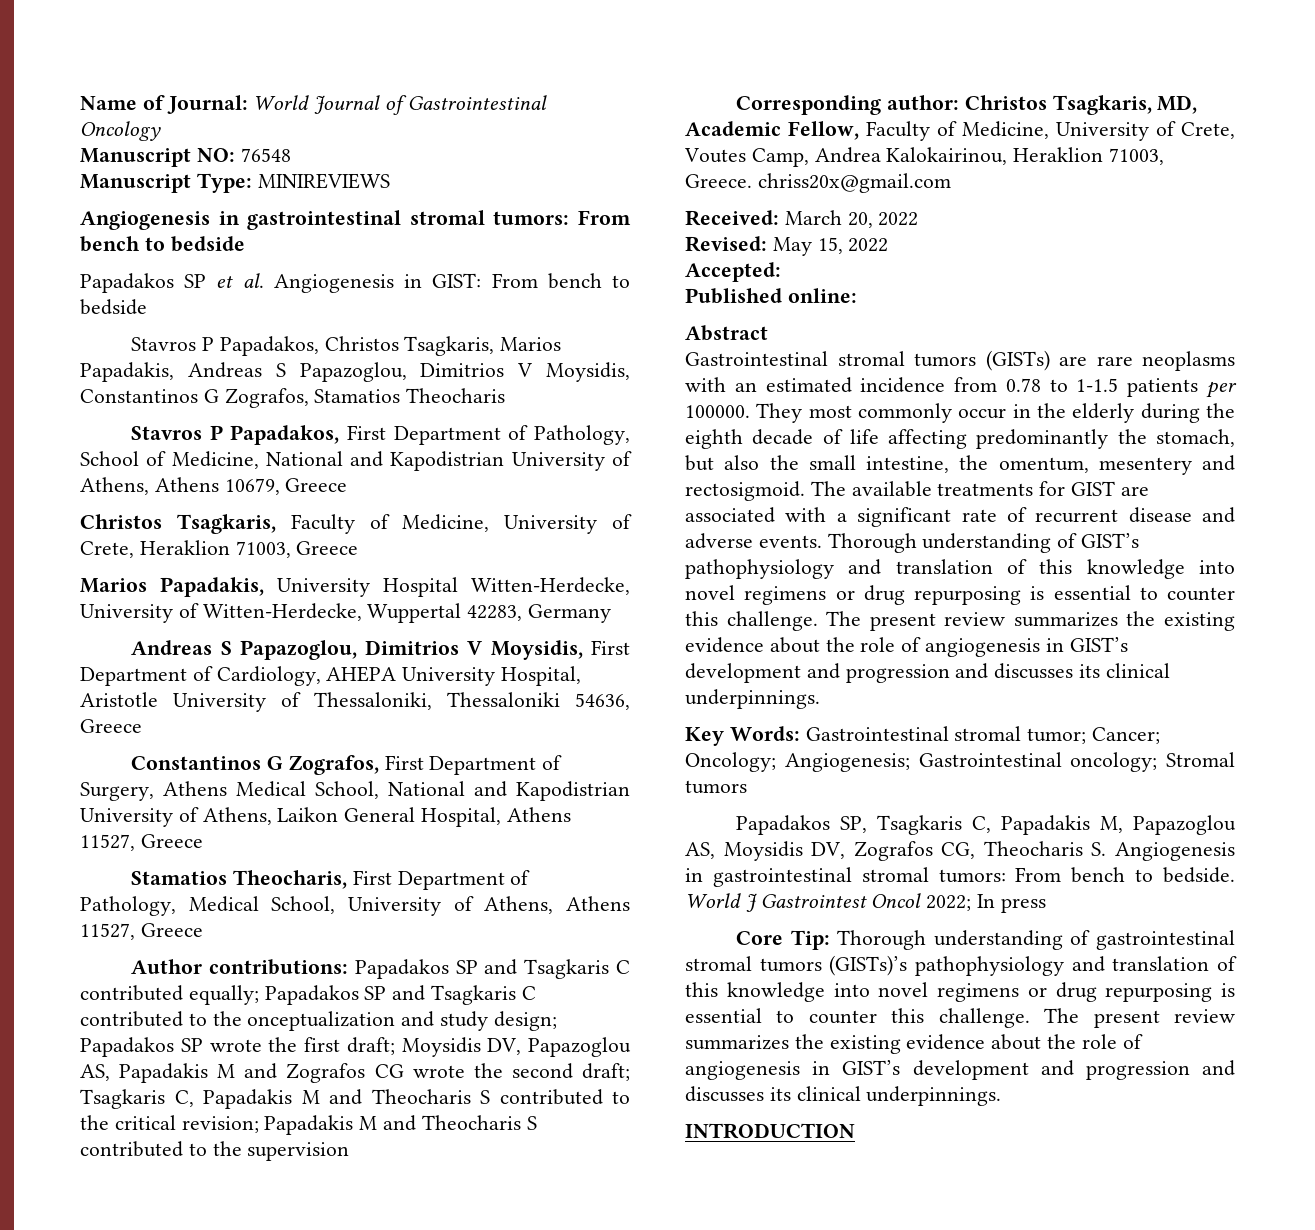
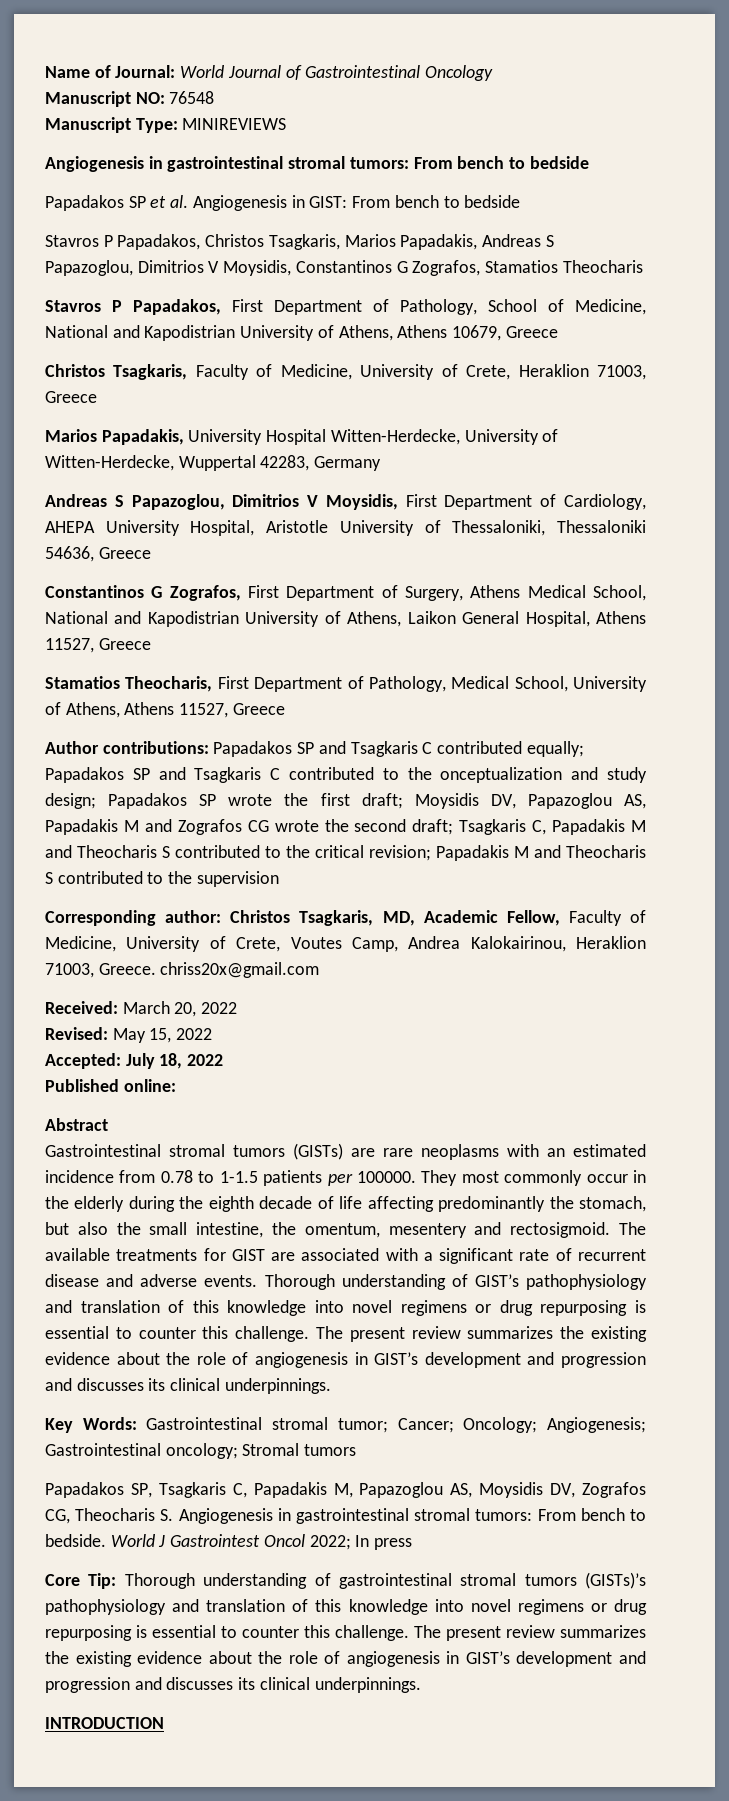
(781, 272) none -> [125,1053,224,1069] July 18, 2022

